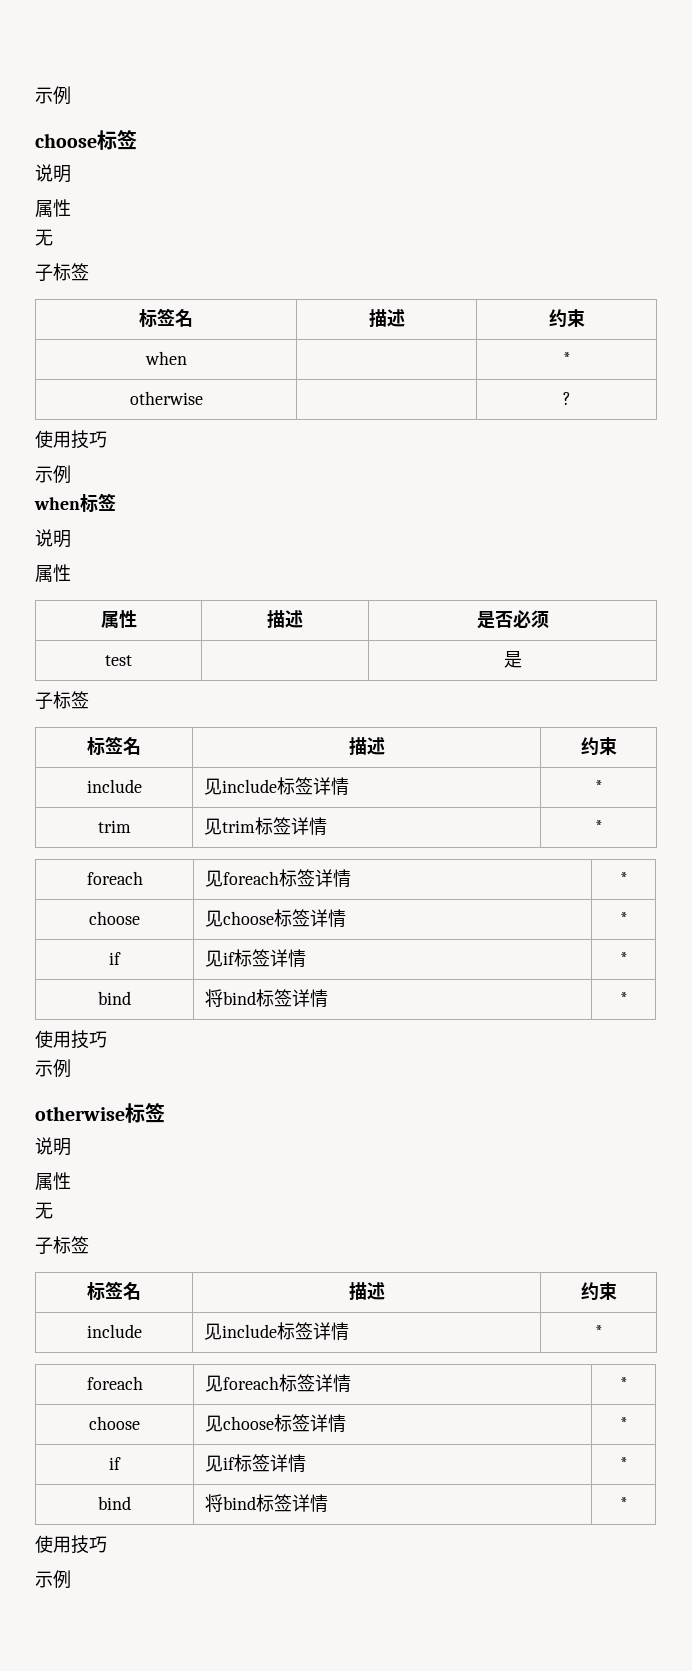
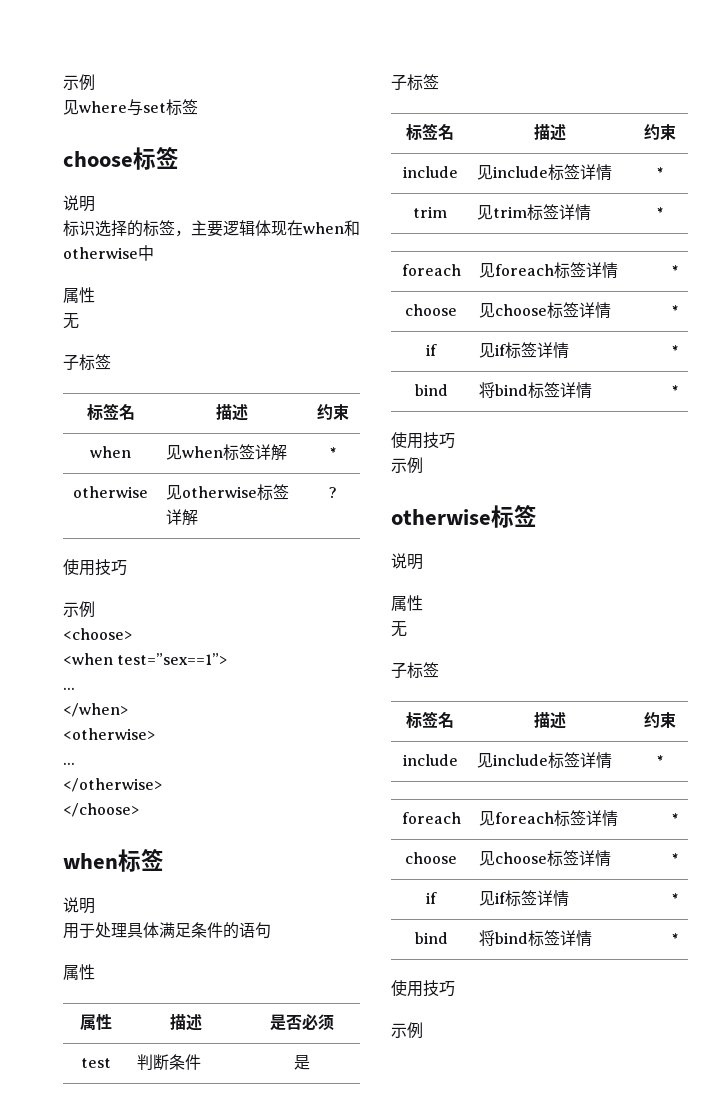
[35,86,71,105] 示例 -> [63,74,95,91] [63,99,198,116] 示例 // 见where与set标签
(71, 174) none -> [63,220,360,237] [63,245,154,261] // 标识选择的标签，主要逻辑体现在when和otherwise中
(187, 358) none -> [166,444,288,461] 见when标签详解
(203, 398) none -> [166,484,290,501] [166,509,199,526] 见otherwise标签详解
[34,493,116,512] [35,529,71,548] when标签 // 说明 -> [63,628,132,640] [63,653,228,665] [63,687,75,690] [63,703,128,717] [63,728,155,740] [63,762,75,765] [63,778,162,792] [63,803,139,817] [63,849,164,872] [63,897,95,914] [63,922,271,939] <choose> // <when test=”sex==1”> // ... // </when> // <otherwise> // ... // </otherwise> // </choose> // when标签 // 说明 // 用于处理具体满足条件的语句
(132, 660) none -> [137,1054,202,1070] 判断条件

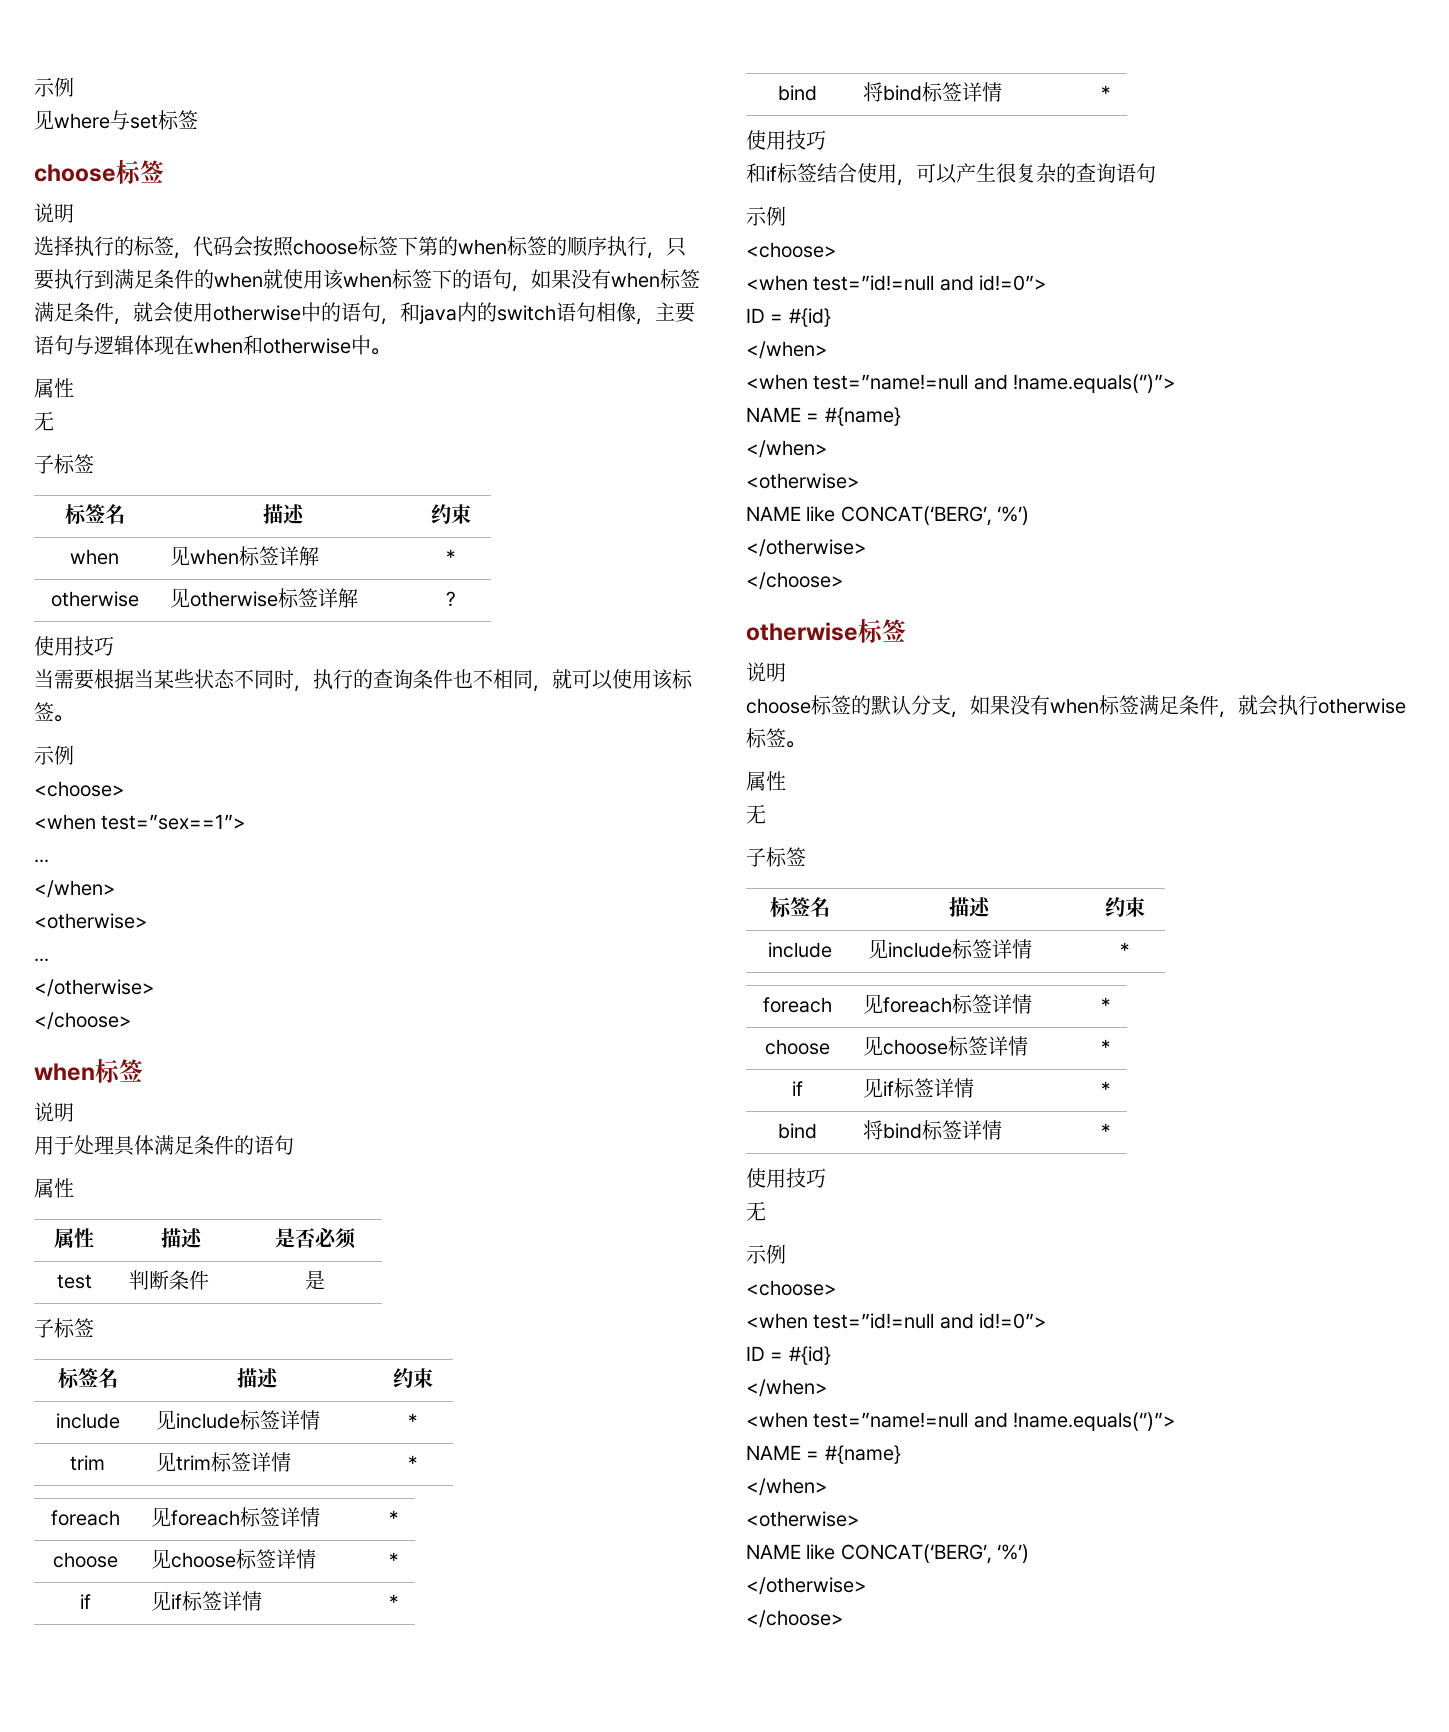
[63,220,223,237] 标识选择的标签，主要 -> [34,236,686,259] [34,269,700,292] [34,302,695,325] [34,335,94,355] 选择执行的标签，代码会按照choose标签下第的when标签的顺序执行，只要执行到满足条件的when就使用该when标签下的语句，如果没有when标签满足条件，就会使用otherwise中的语句，和java内的switch语句相像，主要语句与
(154, 253) none -> [371,348,390,355] 。
(127, 568) none -> [34,669,693,692] [34,702,73,722] // 当需要根据当某些状态不同时，执行的查询条件也不相同，就可以使用该标签。
[391,457,423,474] [391,505,537,528] [391,553,423,570] 示例 // otherwise标签 // 说明 -> [746,163,1156,186] [746,206,786,226] [746,242,837,258] [746,275,1048,291] [746,308,831,327] [746,341,828,359] [746,374,1177,393] [746,407,901,426] [746,440,828,458] [746,473,860,489] [746,506,1030,526] [746,539,867,557] [746,572,844,590] [746,619,906,643] [746,662,786,682] [746,695,1406,718] [746,728,805,748] 和if标签结合使用，可以产生很复杂的查询语句 // 示例 // <choose> // <when test=”id!=null and id!=0”> // ID = #{id} // </when> // <when test=”name!=null and !name.equals(‘’)”> // NAME = #{name} // </when> // <otherwise> // NAME like CONCAT(‘BERG’, ‘%’) // </otherwise> // </choose> // otherwise标签 // 说明 // choose标签的默认分支，如果没有when标签满足条件，就会执行otherwise标签。
[391,1022,423,1039] // 示例 -> [746,1201,766,1221] [746,1244,786,1264] [746,1280,837,1296] [746,1313,1048,1329] [746,1346,831,1365] [746,1379,828,1397] [746,1412,1177,1431] [746,1445,901,1464] [746,1478,828,1496] [746,1511,860,1527] [746,1544,1030,1564] [746,1577,867,1595] [746,1610,844,1628] // 无 // 示例 // <choose> // <when test=”id!=null and id!=0”> // ID = #{id} // </when> // <when test=”name!=null and !name.equals(‘’)”> // NAME = #{name} // </when> // <otherwise> // NAME like CONCAT(‘BERG’, ‘%’) // </otherwise> // </choose>

